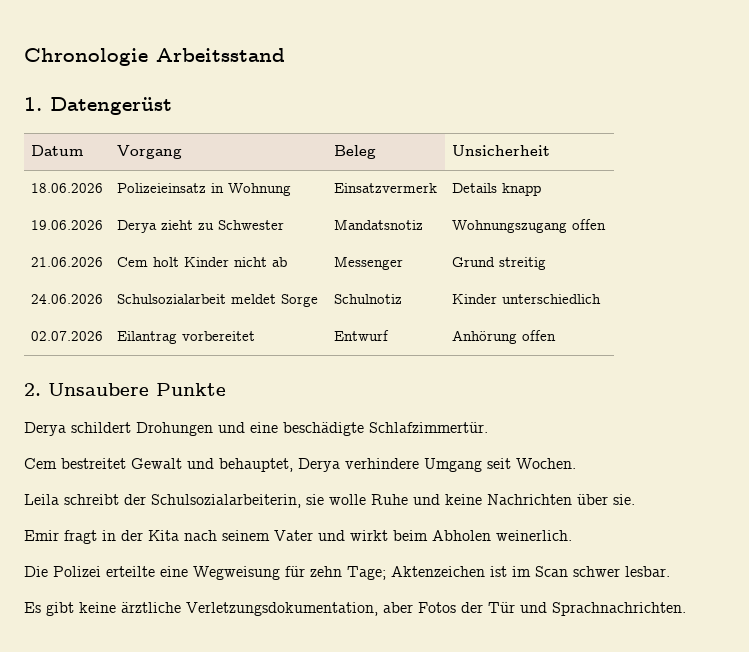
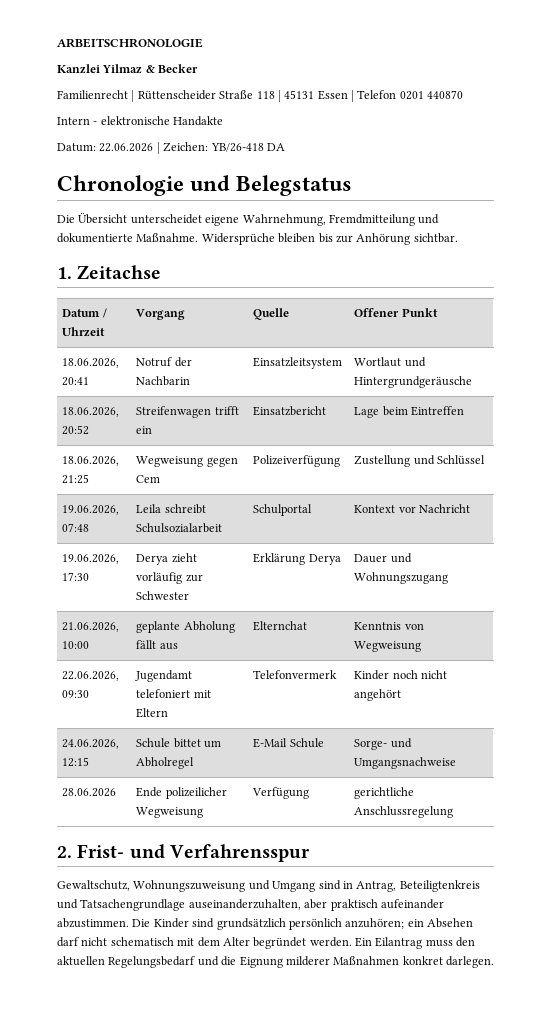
[24,48,285,66] Chronologie Arbeitsstand -> [57,38,203,48] [57,64,199,74] [57,90,464,102] [57,116,224,126] [57,142,285,154] [57,175,353,196] [57,213,440,226] [57,233,458,245] ARBEITSCHRONOLOGIE // Kanzlei Yilmaz & Becker // Familienrecht | Rüttenscheider Straße 118 | 45131 Essen | Telefon 0201 440870 // Intern - elektronische Handakte // Datum: 22.06.2026 | Zeichen: YB/26-418 DA // Chronologie und Belegstatus // Die Übersicht unterscheidet eigene Wahrnehmung, Fremdmitteilung und dokumentierte Maßnahme. Widersprüche bleiben bis zur Anhörung sichtbar.
[50,97,172,115] Datengerüst -> [77,265,162,279] Zeitachse
(83, 150) none -> [102,308,107,318] [62,327,106,337] / Uhrzeit
[333,145,376,159] [451,145,550,156] [30,183,103,193] [116,183,291,196] [333,183,437,193] [451,183,541,196] [30,220,103,230] Beleg | Unsicherheit // 18.06.2026 | Polizeieinsatz in Wohnung | Einsatzvermerk | Details knapp // 19.06.2026 -> [253,308,290,320] [354,308,438,317] [62,358,120,368] [62,377,90,386] [136,357,192,367] [136,376,191,386] [253,357,343,369] [354,357,426,367] [354,376,473,388] [62,407,120,417] [62,425,90,435] [136,406,239,418] [136,426,153,434] [253,406,327,416] [354,406,465,418] [62,456,120,466] [62,474,90,484] [136,456,238,467] [136,475,161,483] [253,455,341,467] [354,455,486,467] [62,505,120,515] [62,523,90,532] [136,504,206,514] [136,523,223,533] [253,504,313,516] [354,504,471,513] [62,554,120,564] [62,572,90,581] Quelle | Offener Punkt // 18.06.2026, 20:41 | Notruf der Nachbarin | Einsatzleitsystem | Wortlaut und Hintergrundgeräusche // 18.06.2026, 20:52 | Streifenwagen trifft ein | Einsatzbericht | Lage beim Eintreffen // 18.06.2026, 21:25 | Wegweisung gegen Cem | Polizeiverfügung | Zustellung und Schlüssel // 19.06.2026, 07:48 | Leila schreibt Schulsozialarbeit | Schulportal | Kontext vor Nachricht // 19.06.2026, 17:30
[197,223,214,230] zu -> [136,572,203,584] vorläufig zur
[333,219,423,230] [451,219,606,233] [30,257,103,267] [116,257,287,267] [333,256,403,270] [451,257,546,270] [30,294,103,304] [116,294,318,307] [333,294,402,304] [451,294,601,304] [30,331,103,341] [116,331,255,344] [333,330,389,341] [451,330,556,344] [24,383,226,396] [24,422,488,436] [24,458,576,472] [24,494,635,508] [24,530,572,544] [24,566,670,580] [24,602,686,616] Mandatsnotiz | Wohnungszugang offen // 21.06.2026 | Cem holt Kinder nicht ab | Messenger | Grund streitig // 24.06.2026 | Schulsozialarbeit meldet Sorge | Schulnotiz | Kinder unterschiedlich // 02.07.2026 | Eilantrag vorbereitet | Entwurf | Anhörung offen // 2. Unsaubere Punkte // Derya schildert Drohungen und eine beschädigte Schlafzimmertür. // Cem bestreitet Gewalt und behauptet, Derya verhindere Umgang seit Wochen. // Leila schreibt der Schulsozialarbeiterin, sie wolle Ruhe und keine Nachrichten über sie. // Emir fragt in der Kita nach seinem Vater und wirkt beim Abholen weinerlich. // Die Polizei erteilte eine Wegweisung für zehn Tage; Aktenzeichen ist im Scan schwer lesbar. // Es gibt keine ärztliche Verletzungsdokumentation, aber Fotos der Tür und Sprachnachrichten. -> [253,553,341,565] [354,553,412,563] [354,572,449,584] [62,622,120,632] [62,641,90,649] [136,621,235,633] [136,640,178,650] [253,621,308,631] [354,622,424,630] [354,641,422,652] [62,671,120,681] [62,690,90,698] [135,670,193,682] [136,689,211,698] [136,708,169,718] [253,670,338,679] [354,670,448,680] [354,689,402,701] [62,739,120,749] [62,757,90,767] [136,738,222,748] [136,757,195,769] [253,738,324,748] [354,738,412,750] [354,757,457,769] [62,788,117,797] [136,787,227,799] [136,807,204,818] [252,787,310,799] [354,787,415,799] [354,806,454,818] [57,844,310,862] [57,880,480,892] [57,899,444,911] [57,918,473,930] [57,937,476,949] [57,956,494,968] Erklärung Derya | Dauer und Wohnungszugang // 21.06.2026, 10:00 | geplante Abholung fällt aus | Elternchat | Kenntnis von Wegweisung // 22.06.2026, 09:30 | Jugendamt telefoniert mit Eltern | Telefonvermerk | Kinder noch nicht angehört // 24.06.2026, 12:15 | Schule bittet um Abholregel | E-Mail Schule | Sorge- und Umgangsnachweise // 28.06.2026 | Ende polizeilicher Wegweisung | Verfügung | gerichtliche Anschlussregelung // 2. Frist- und Verfahrensspur // Gewaltschutz, Wohnungszuweisung und Umgang sind in Antrag, Beteiligtenkreis und Tatsachengrundlage auseinanderzuhalten, aber praktisch aufeinander abzustimmen. Die Kinder sind grundsätzlich persönlich anzuhören; ein Absehen darf nicht schematisch mit dem Alter begründet werden. Ein Eilantrag muss den aktuellen Regelungsbedarf und die Eignung milderer Maßnahmen konkret darlegen.

